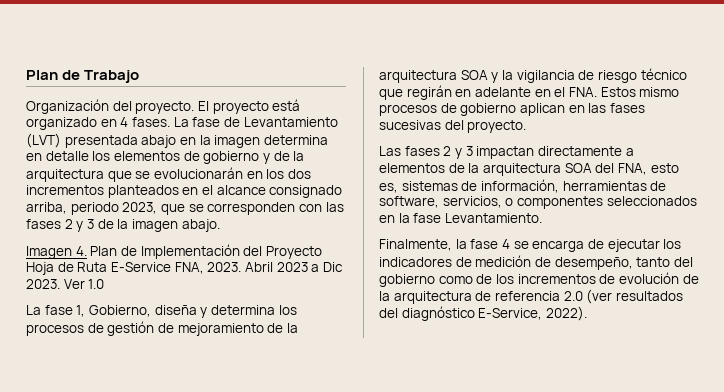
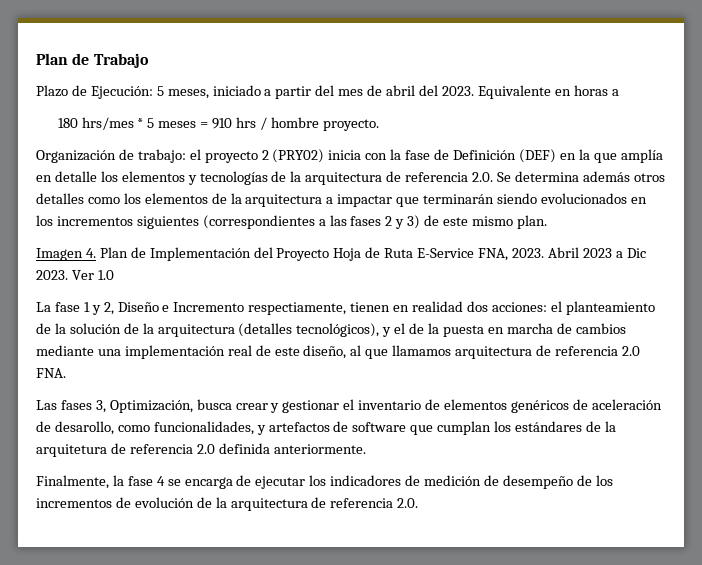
[26,99,301,114] [26,117,338,130] [26,133,328,148] [26,151,305,164] [26,167,311,182] [26,185,343,198] [26,202,344,215] [26,219,220,232] Organización del proyecto. El proyecto está organizado en 4 fases. La fase de Levantamiento (LVT) presentada abajo en la imagen determina en detalle los elementos de gobierno y de la arquitectura que se evolucionarán en los dos incrementos planteados en el alcance consignado arriba, periodo 2023, que se corresponden con las fases 2 y 3 de la imagen abajo. -> [36,85,619,99] [57,117,379,131] [36,149,663,163] [36,171,665,185] [36,193,647,207] [36,215,547,229] Plazo de Ejecución: 5 meses, iniciado a partir del mes de abril del 2023. Equivalente en horas a // 180 hrs/mes * 5 meses = 910 hrs / hombre proyecto. // Organización de trabajo: el proyecto 2 (PRY02) inicia con la fase de Definición (DEF) en la que amplía en detalle los elementos y tecnologías de la arquitectura de referencia 2.0. Se determina además otros detalles como los elementos de la arquitectura a impactar que terminarán siendo evolucionados en los incrementos siguientes (correspondientes a las fases 2 y 3) de este mismo plan.
[76,305,297,318] [26,321,298,336] [379,68,687,83] [379,85,680,100] [379,103,645,116] [379,120,527,133] [379,146,634,159] [379,163,679,176] [379,179,667,193] [379,196,697,209] [379,213,542,223] 1, Gobierno, diseña y determina los procesos de gestión de mejoramiento de la arquitectura SOA y la vigilancia de riesgo técnico que regirán en adelante en el FNA. Estos mismo procesos de gobierno aplican en las fases sucesivas del proyecto. // Las fases 2 y 3 impactan directamente a elementos de la arquitectura SOA del FNA, esto es, sistemas de información, herramientas de software, servicios, o componentes seleccionados en la fase Levantamiento. -> [83,301,655,315] [36,323,626,337] [36,345,640,359] [36,368,66,378] [36,399,662,413] [36,421,616,435] [36,443,366,457] 1 y 2, Diseño e Incremento respectiamente, tienen en realidad dos acciones: el planteamiento de la solución de la arquitectura (detalles tecnológicos), y el de la puesta en marcha de cambios mediante una implementación real de este diseño, al que llamamos arquitectura de referencia 2.0 FNA. // Las fases 3, Optimización, busca crear y gestionar el inventario de elementos genéricos de aceleración de desarollo, como funcionalidades, y artefactos de software que cumplan los estándares de la arquitetura de referencia 2.0 definida anteriormente.
[554,257,693,270] [379,274,473,287] desempeño, tanto del gobierno como -> [502,475,573,489] desempeño
[563,289,683,304] [379,306,587,321] 2.0 (ver resultados del diagnóstico E-Service, 2022). -> [397,498,419,508] 2.0.

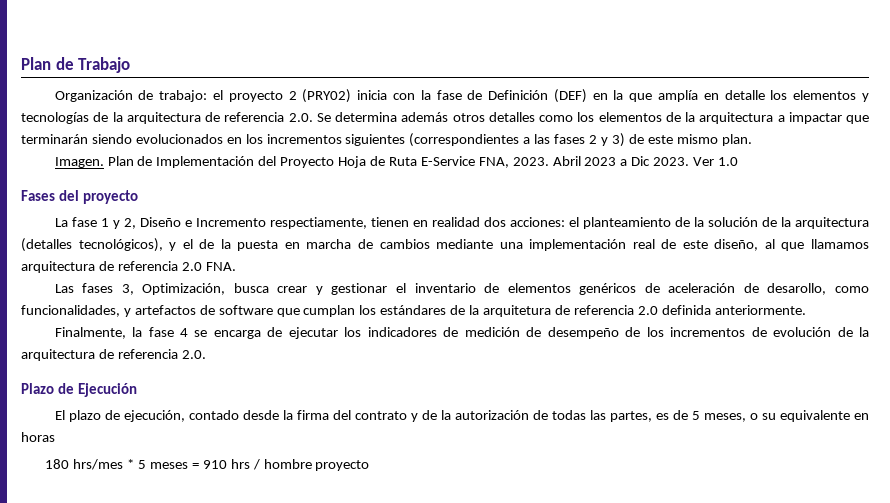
[36,85,619,99] [57,117,379,131] // Plazo de Ejecución: 5 meses, iniciado a partir del mes de abril del 2023. Equivalente en horas a // 180 hrs/mes * 5 meses = 910 hrs / hombre proyecto. -> (131, 65) none
[36,248,96,261] Imagen 4. -> [54,157,104,168] Imagen.
(114, 275) none -> [21,190,138,204] // Fases del proyecto
(419, 503) none -> [21,383,137,397] [54,410,870,422] [21,432,55,442] [45,459,370,471] // Plazo de Ejecución // El plazo de ejecución, contado desde la firma del contrato y de la autorización de todas las partes, es de 5 meses, o su equivalente en horas // 180 hrs/mes * 5 meses = 910 hrs / hombre proyecto

